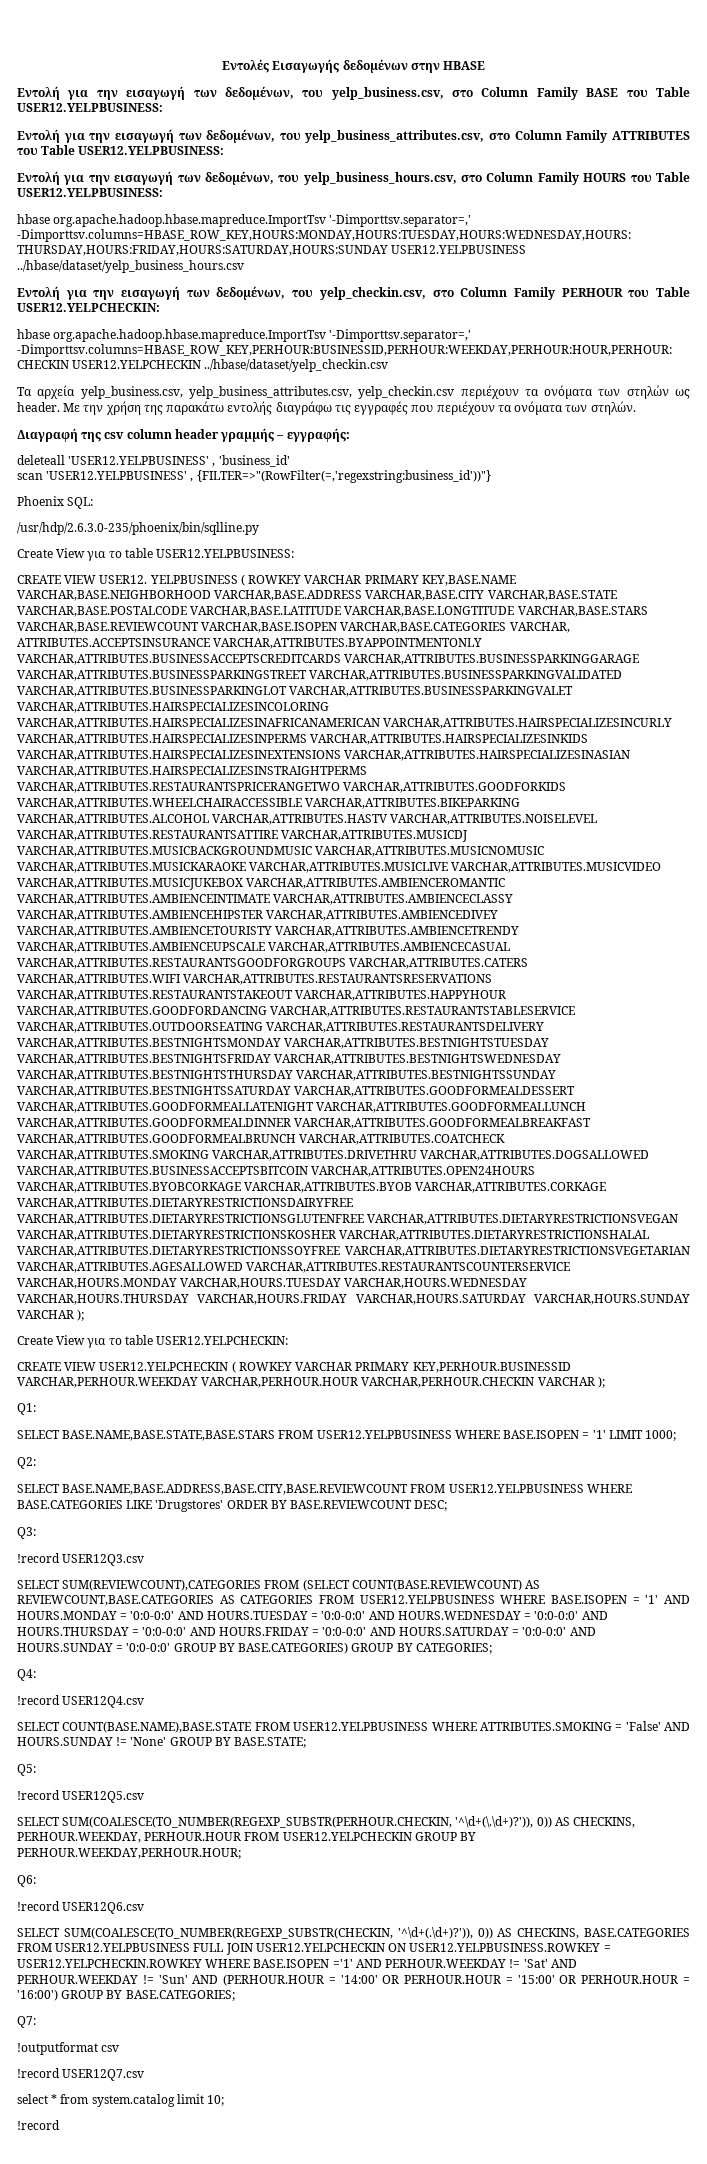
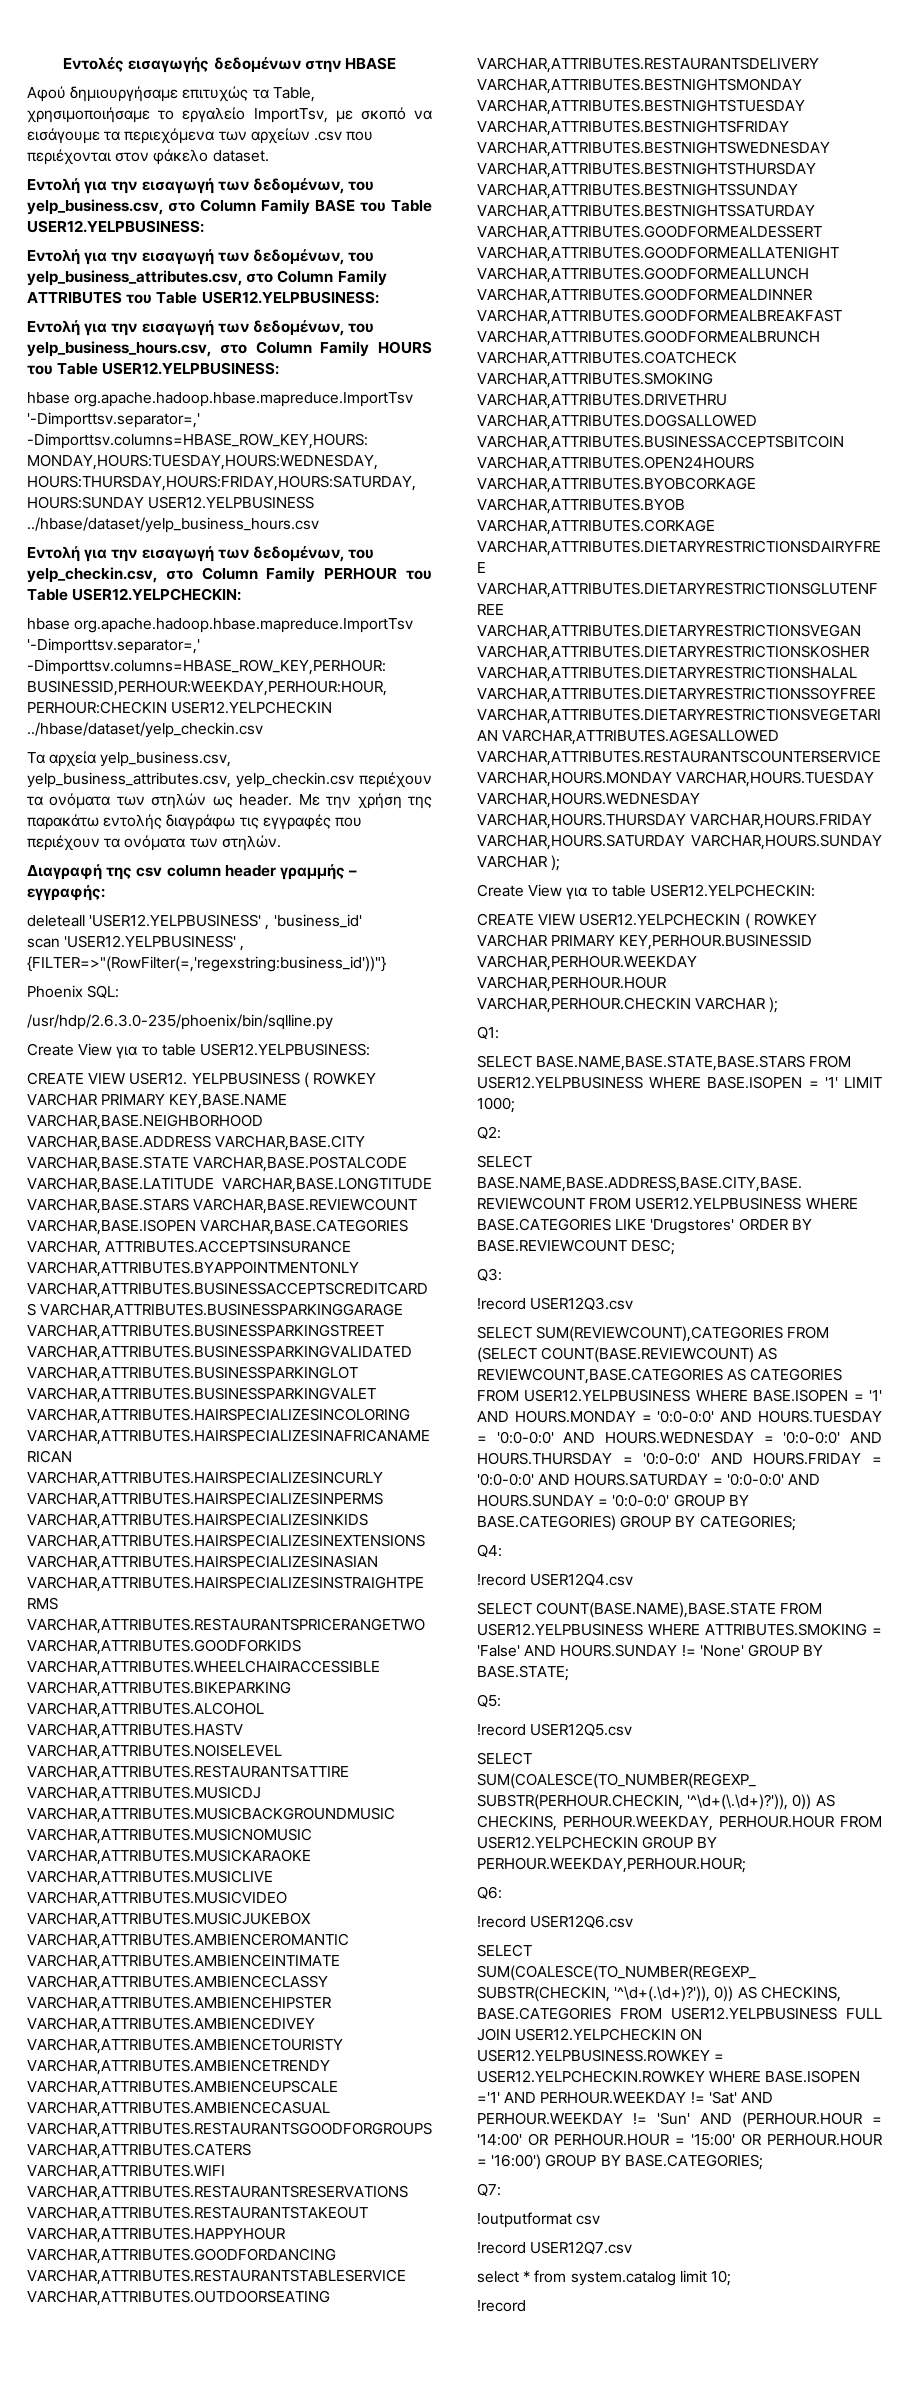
[272,59,340,73] Εισαγωγής -> [128,57,210,73] εισαγωγής
(485, 65) none -> [27,86,315,102] [27,107,433,123] [27,128,374,144] [27,149,269,165] // Αφού δημιουργήσαμε επιτυχώς τα Table, χρησιμοποιήσαμε το εργαλείο ImportTsv, με σκοπό να εισάγουμε τα περιεχόμενα των αρχείων .csv που περιέχονται στον φάκελο dataset.

